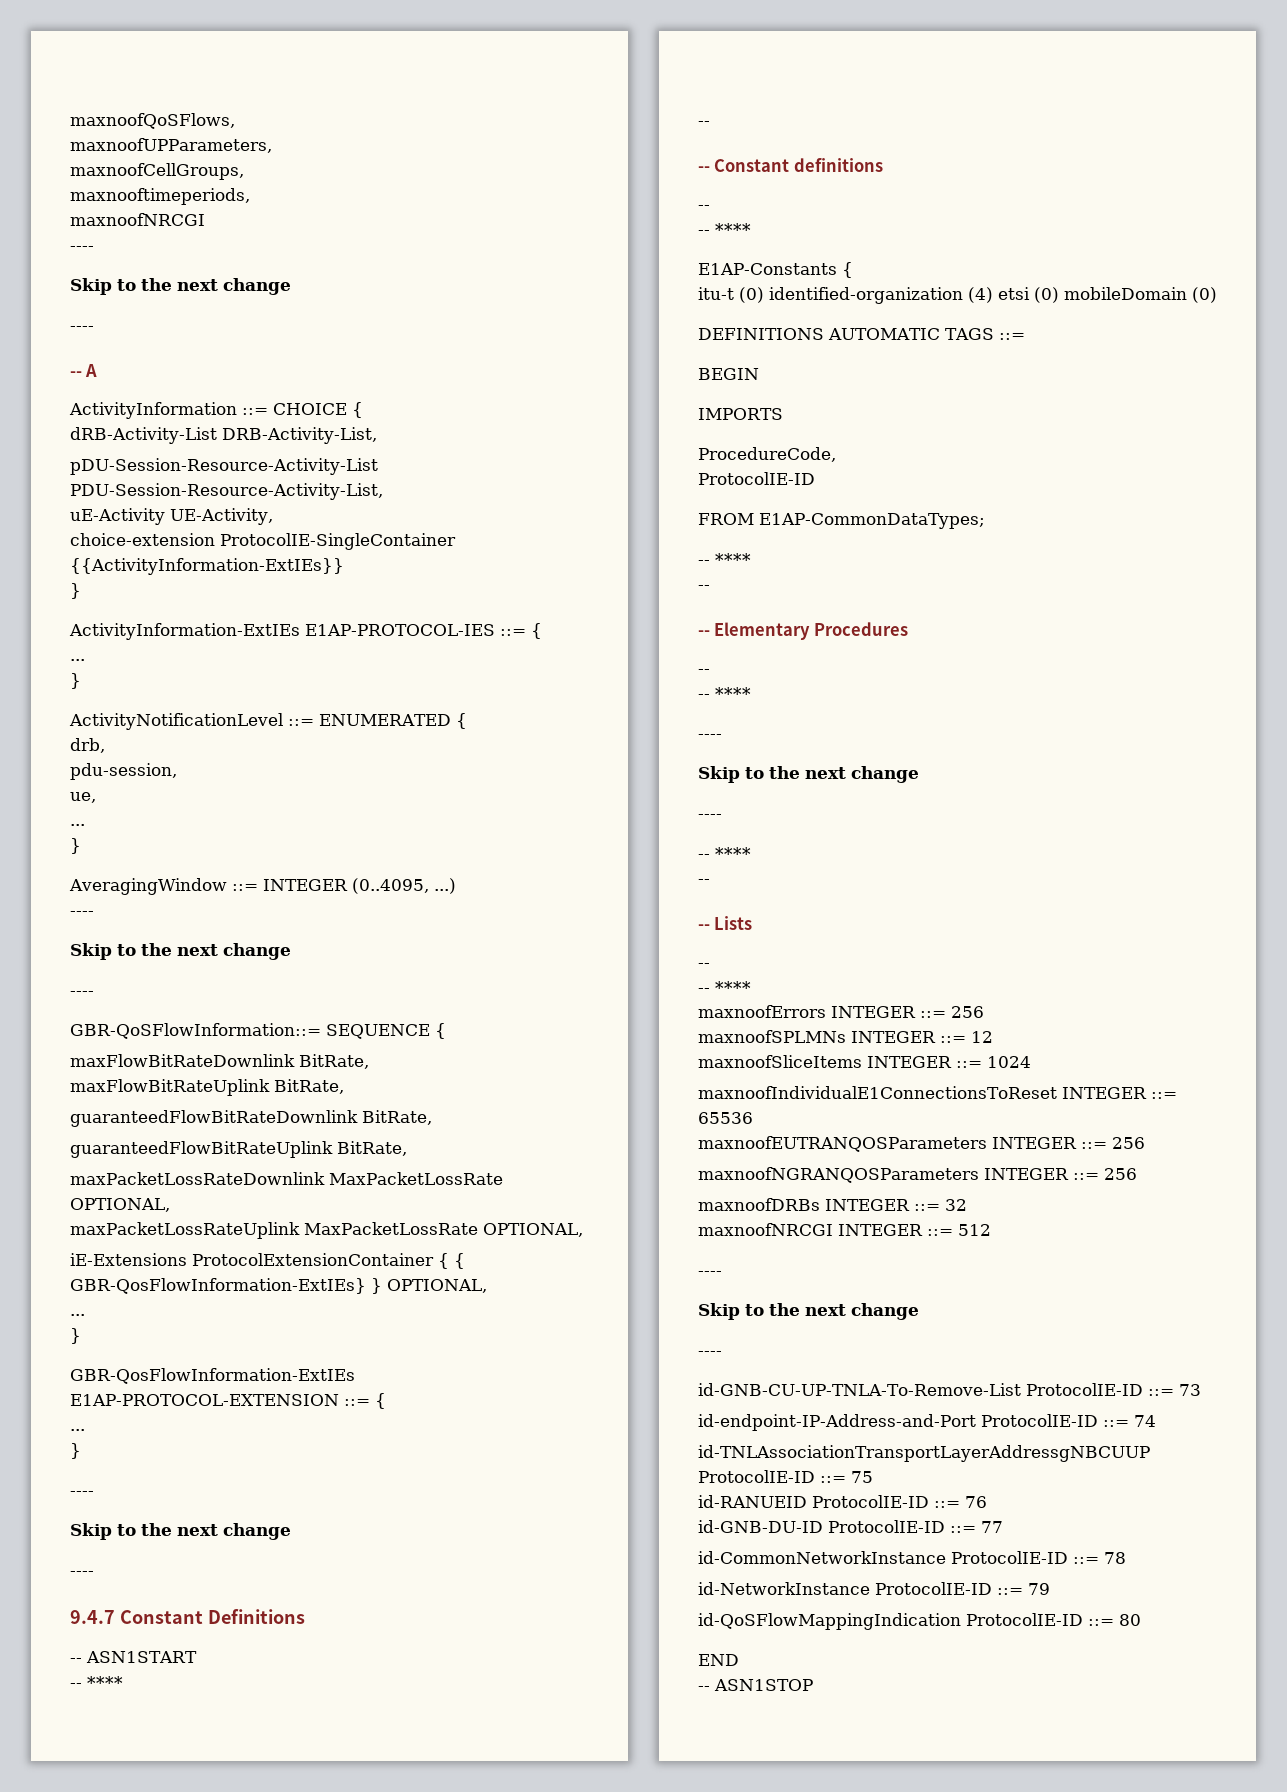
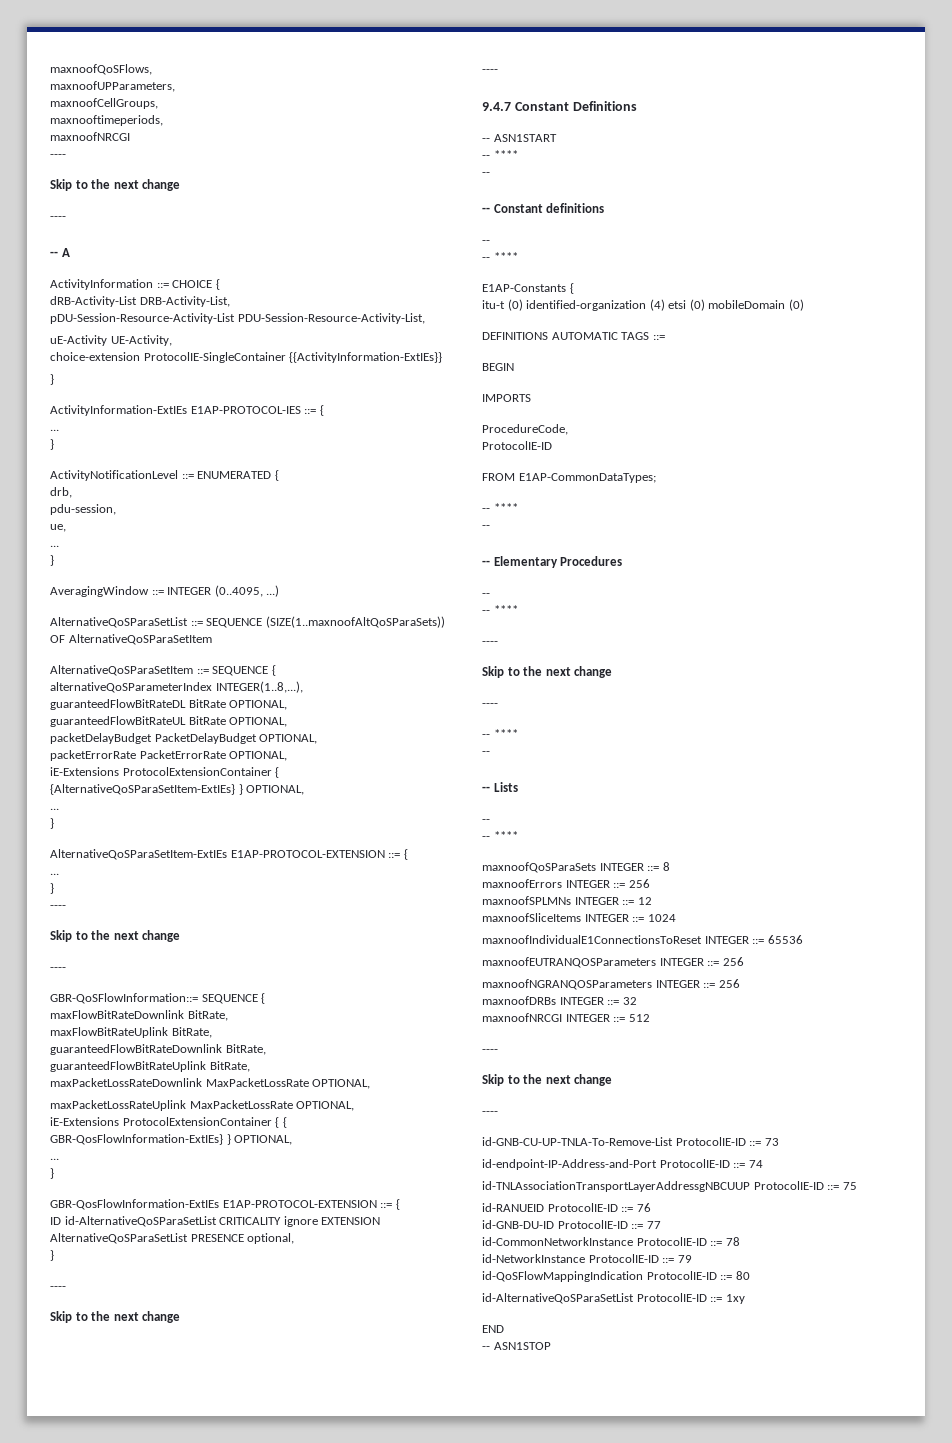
(456, 886) none -> [50,616,445,628] [50,634,212,645] [50,665,276,676] [50,681,303,693] [50,699,288,710] [50,716,288,727] [50,733,318,744] [50,750,288,761] [50,767,280,778] [50,784,305,795] [50,808,59,810] [50,818,54,829] [50,849,408,860] [50,873,59,875] [50,883,54,894] // AlternativeQoSParaSetList ::= SEQUENCE (SIZE(1..maxnoofAltQoSParaSets)) OF AlternativeQoSParaSetItem // AlternativeQoSParaSetItem ::= SEQUENCE { // alternativeQoSParameterIndex INTEGER(1..8,...), // guaranteedFlowBitRateDL BitRate OPTIONAL, // guaranteedFlowBitRateUL BitRate OPTIONAL, // packetDelayBudget PacketDelayBudget OPTIONAL, // packetErrorRate PacketErrorRate OPTIONAL, // iE-Extensions ProtocolExtensionContainer { {AlternativeQoSParaSetItem-ExtIEs} } OPTIONAL, // ... // } // AlternativeQoSParaSetItem-ExtIEs E1AP-PROTOCOL-EXTENSION ::= { // ... // }
[70,1429,85,1431] ... -> [50,1216,381,1227] [50,1233,295,1244] ID id-AlternativeQoSParaSetList CRITICALITY ignore EXTENSION AlternativeQoSParaSetList PRESENCE optional,
(751, 987) none -> [482,862,670,873] // maxnoofQoSParaSets INTEGER ::= 8
(1141, 1620) none -> [482,1293,745,1304] // id-AlternativeQoSParaSetList ProtocolIE-ID ::= 1xy

